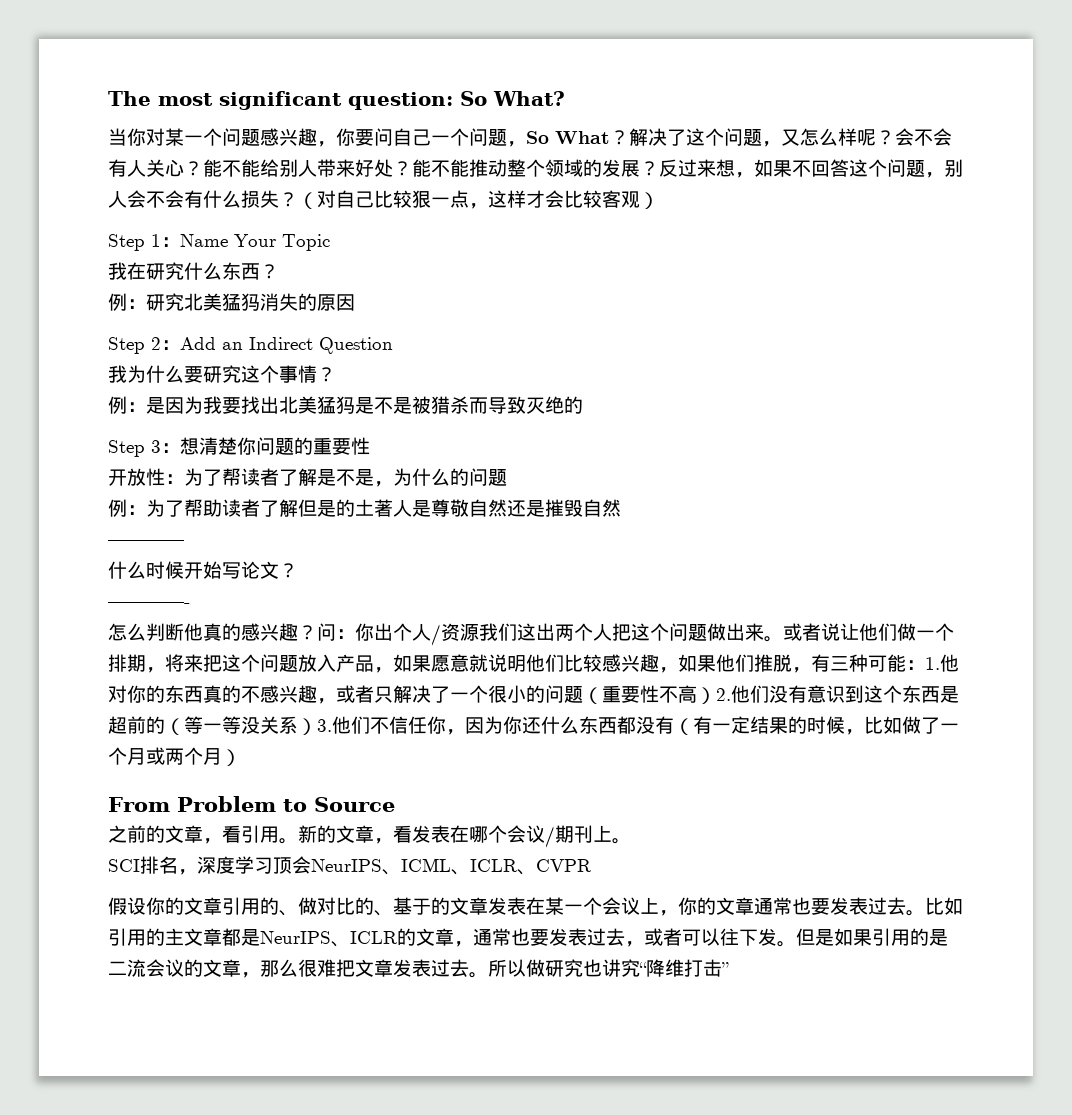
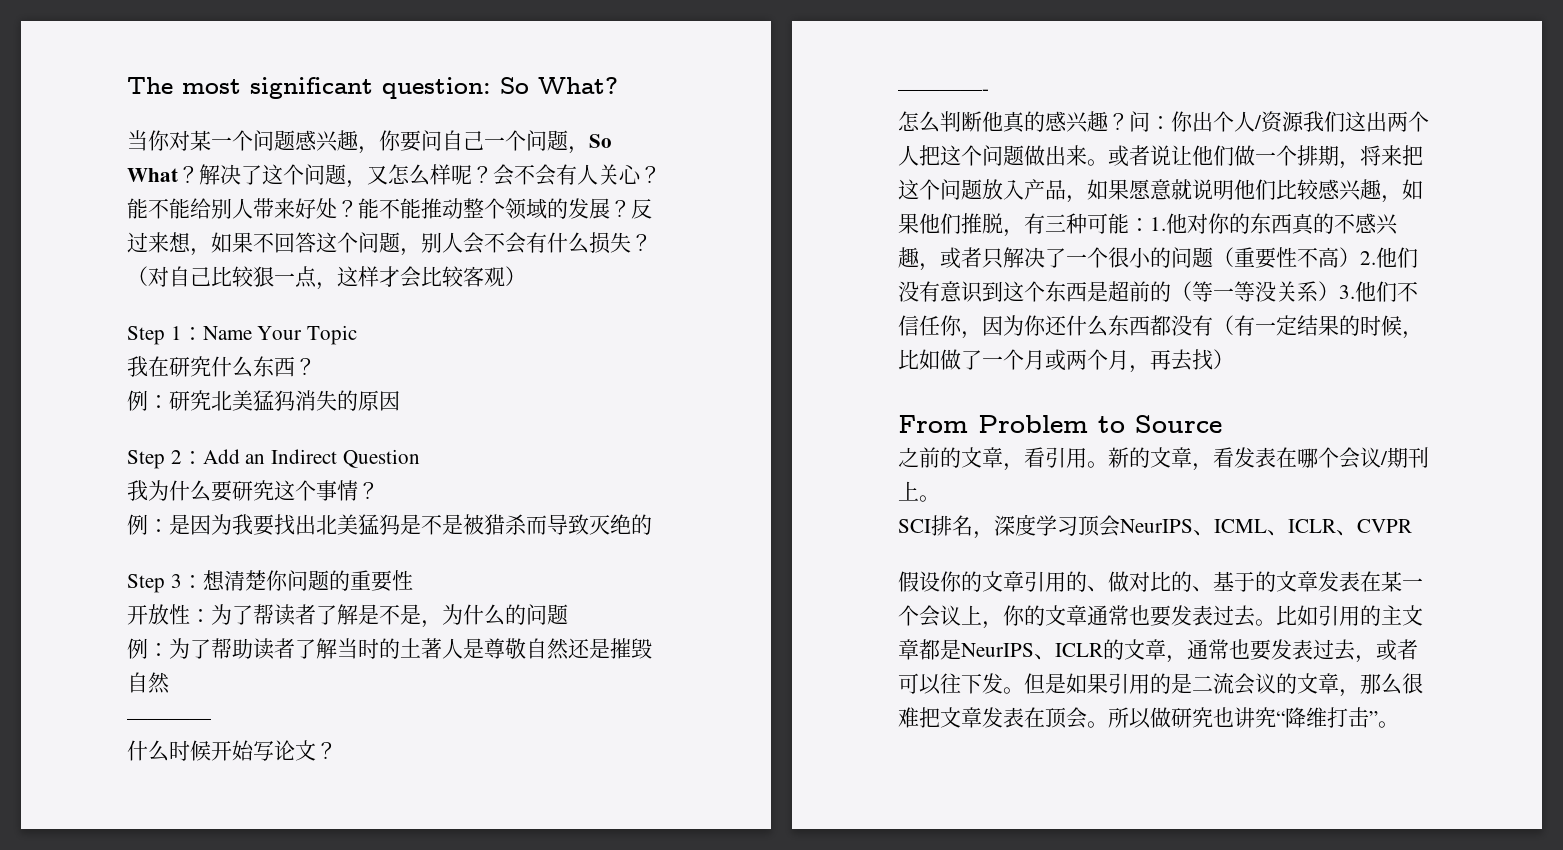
[298,499,336,517] 但是 -> [337,638,379,659] 当时
(222, 756) none -> [1129,349,1213,373] ，再去找
[431,959,469,977] 过去 -> [1024,707,1087,729] 在顶会
(729, 968) none -> [1378,721,1399,728] 。

